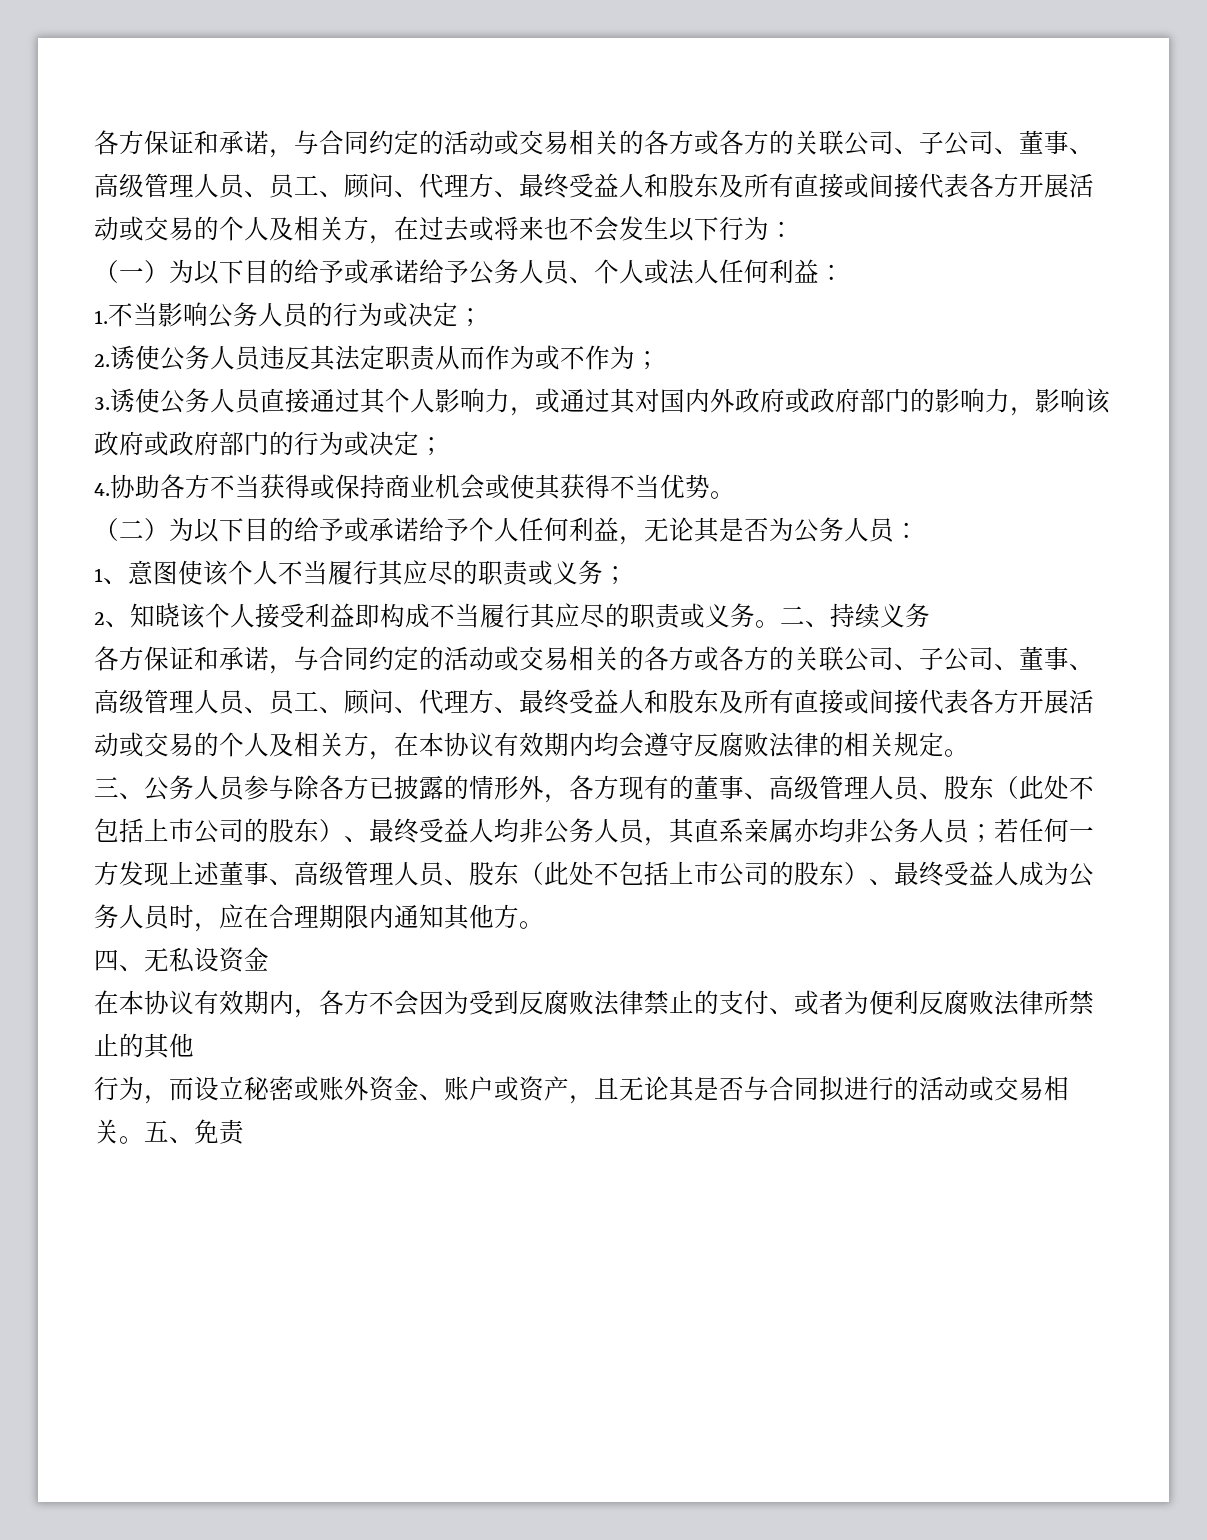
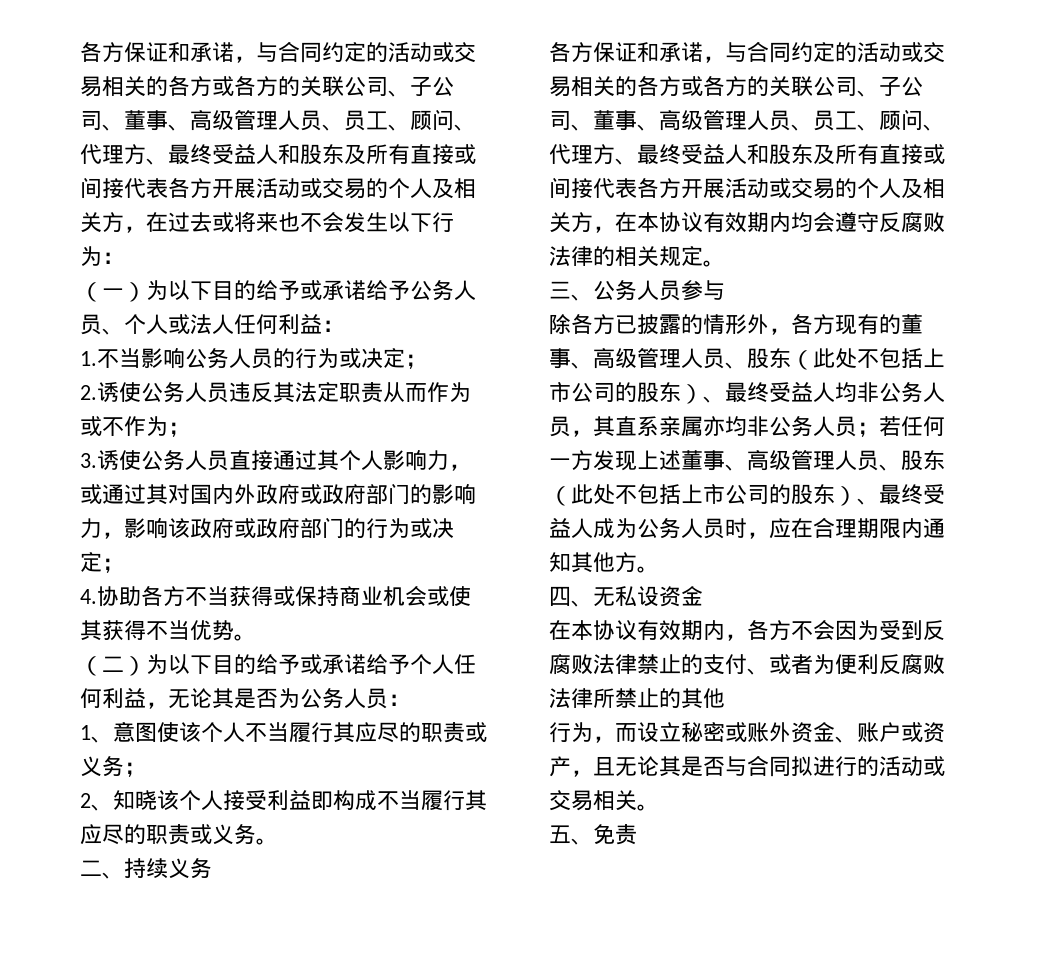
(780, 624) none -> (278, 841) //
(294, 787) none -> (725, 290) //
(144, 1140) none -> (659, 807) //

